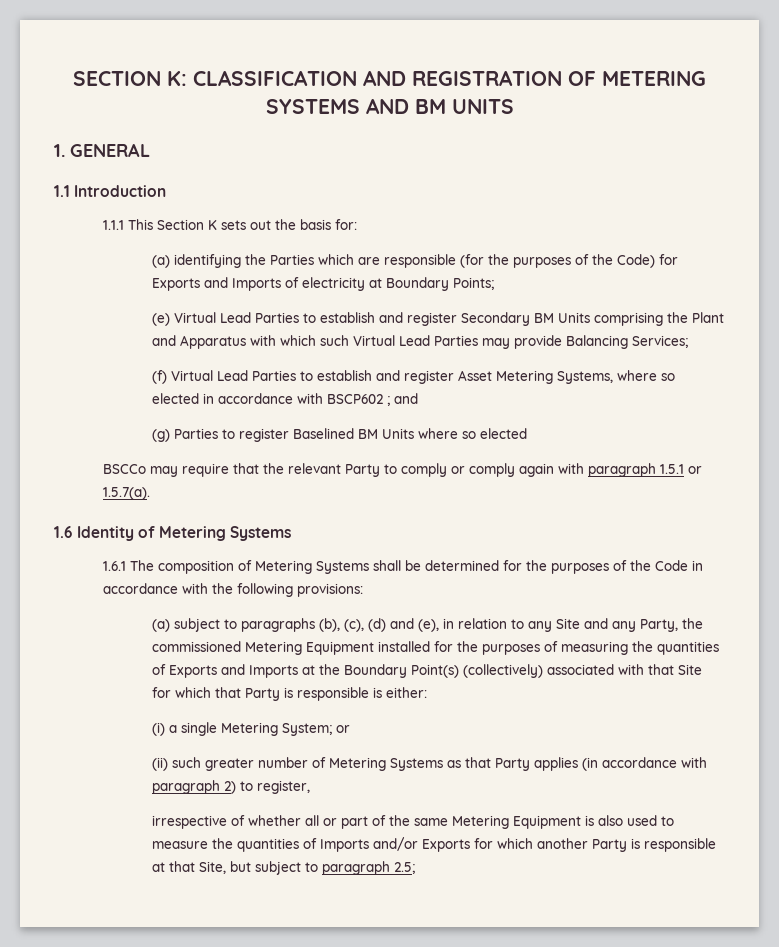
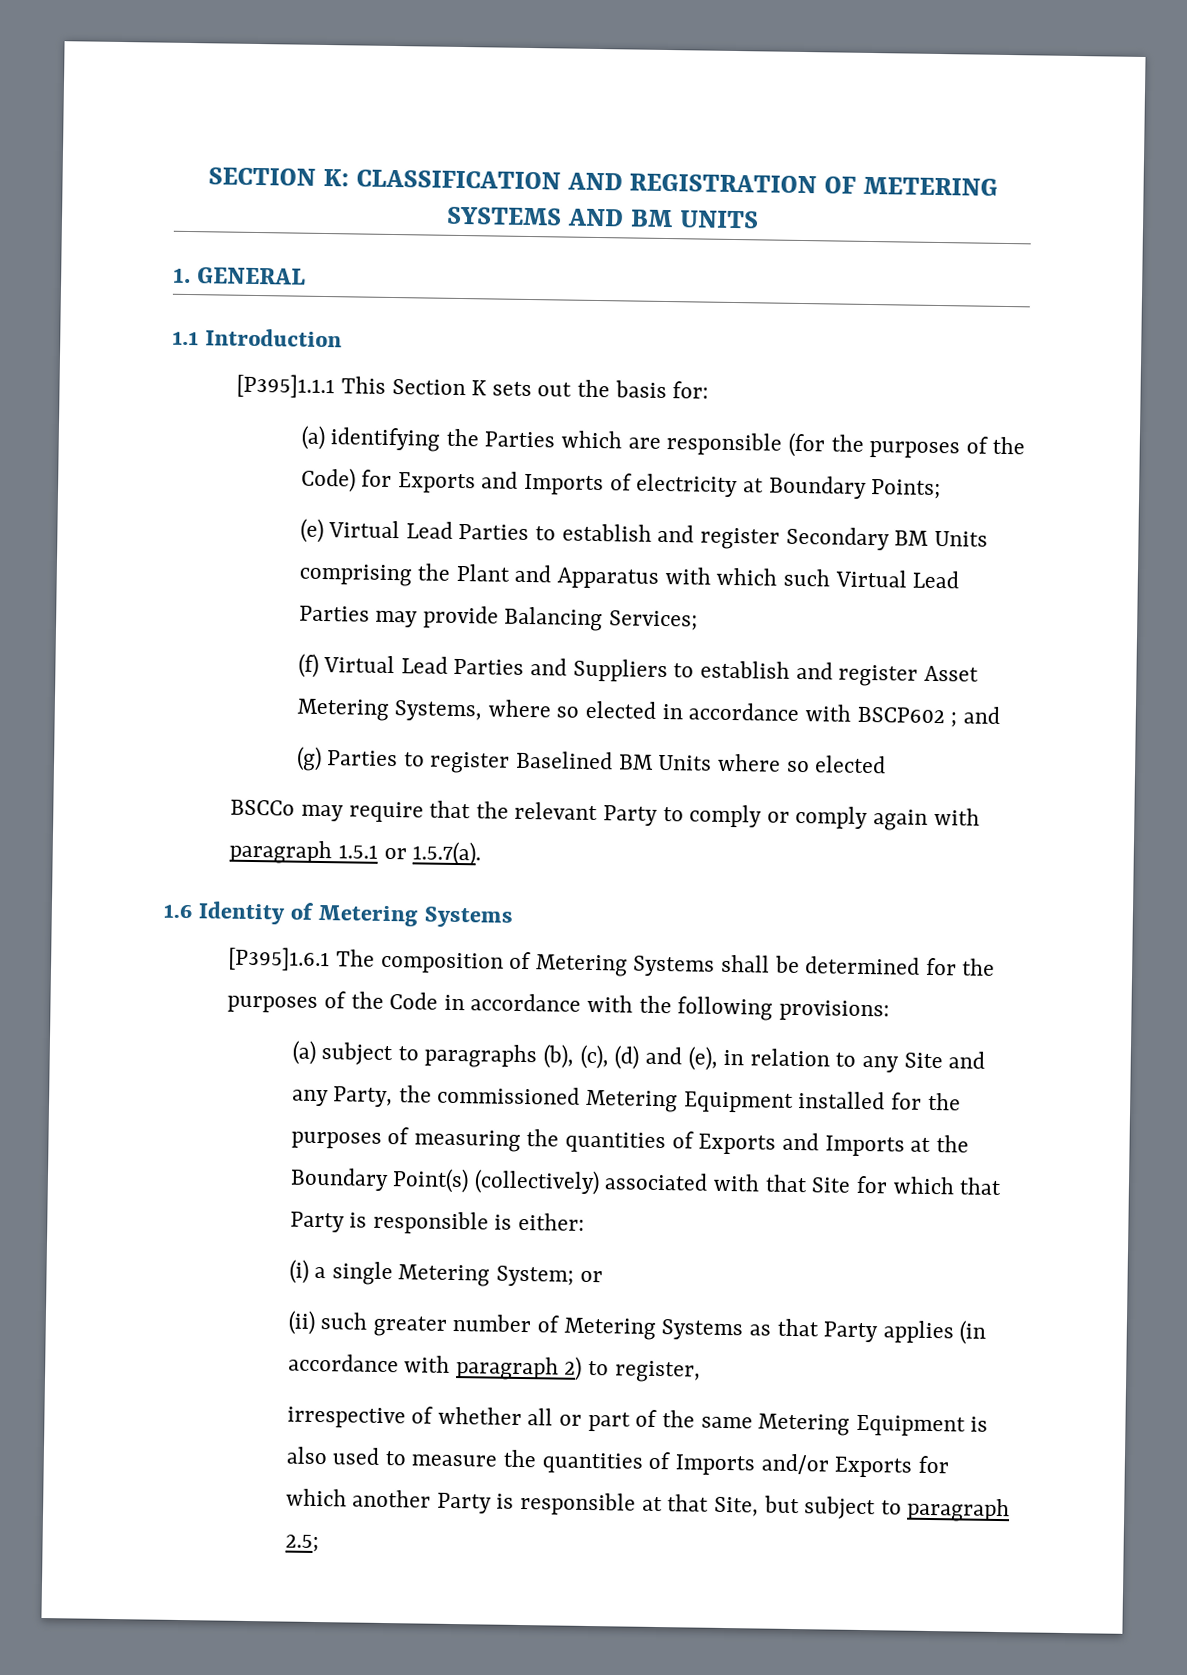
[103,220,125,230] 1.1.1 -> [236,373,336,399] [P395]1.1.1
(297, 375) none -> [530,658,668,683] and Suppliers
[103,561,127,571] 1.6.1 -> [228,946,331,972] [P395]1.6.1

